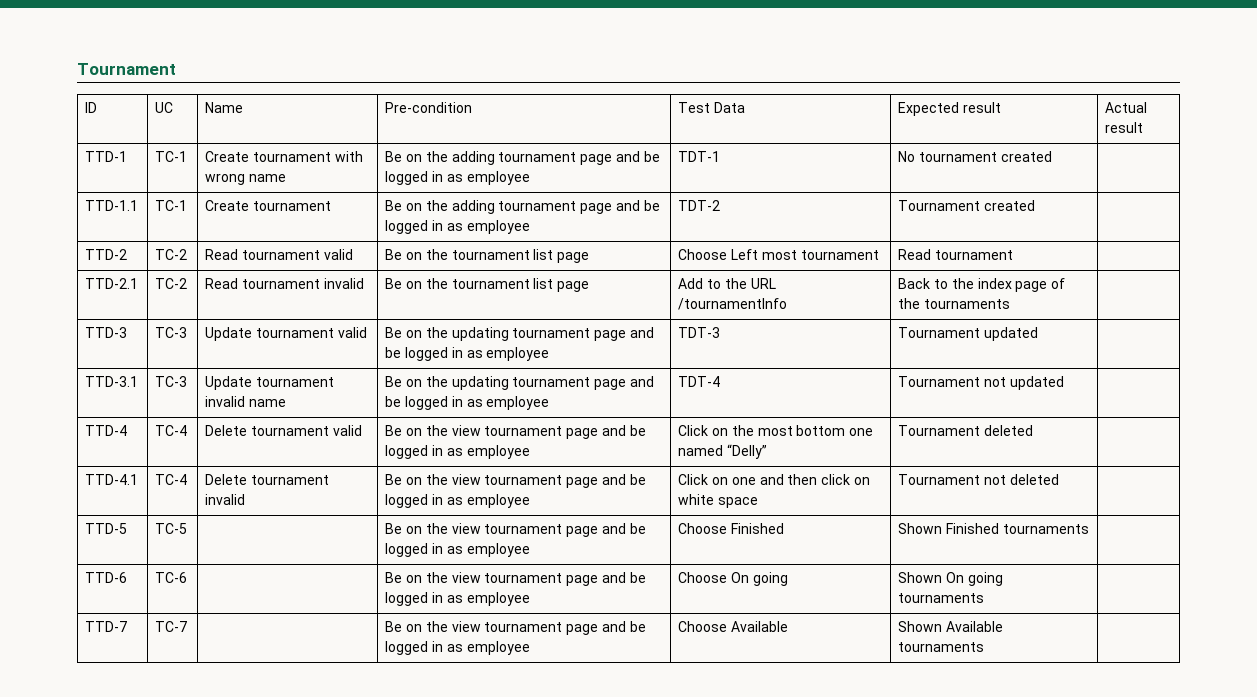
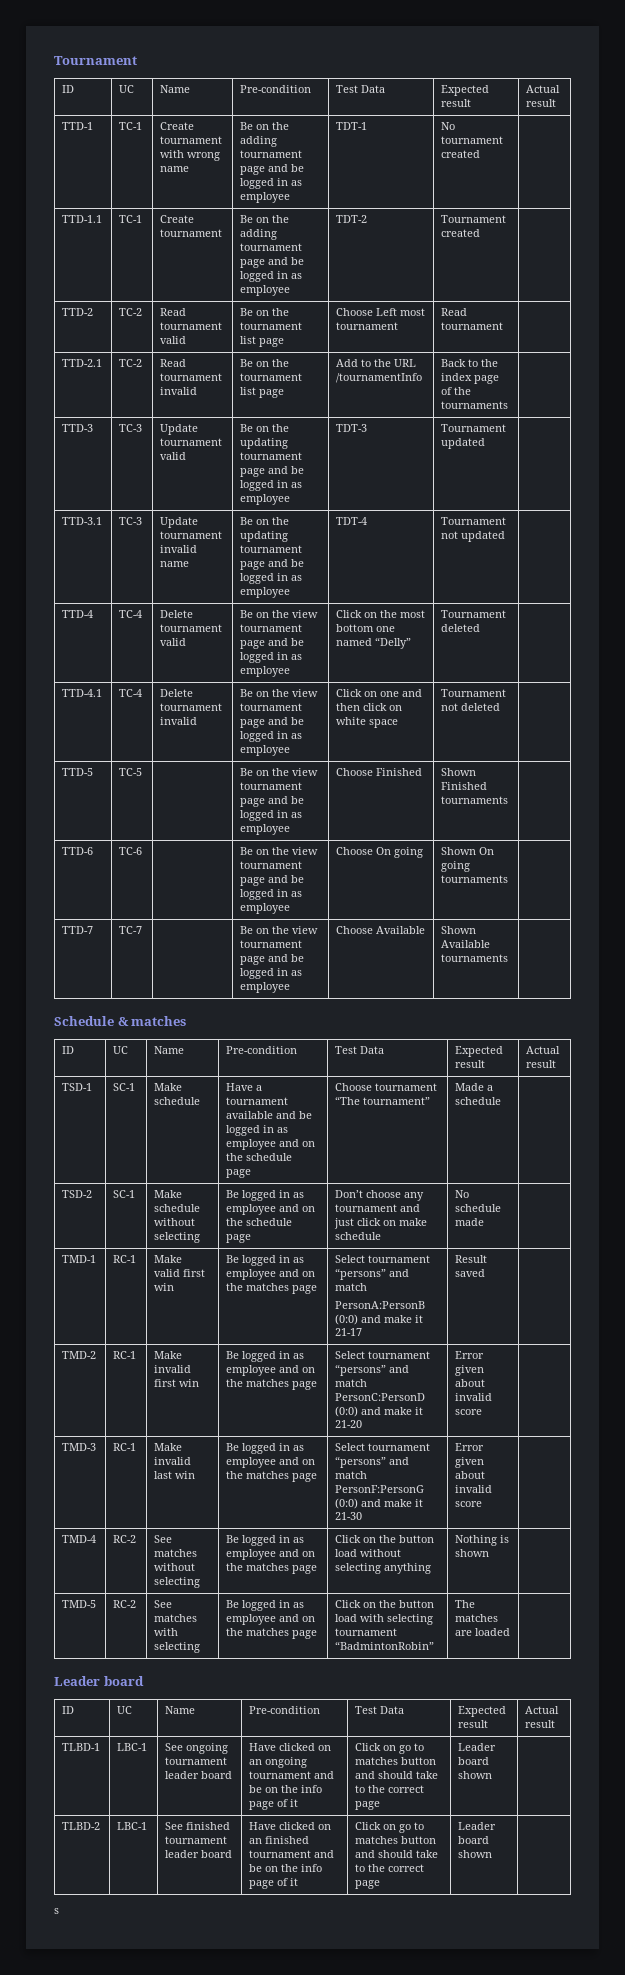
(985, 647) none -> [54,1016,187,1026] [62,1046,75,1054] [113,1046,129,1054] [154,1046,185,1054] [226,1046,298,1054] [335,1046,385,1054] [455,1046,504,1057] [455,1060,486,1068] [526,1046,561,1054] [526,1060,557,1068] [62,1083,93,1091] [113,1083,136,1091] [154,1083,183,1091] [154,1097,201,1105] [226,1083,263,1091] [226,1097,289,1105] [226,1111,313,1119] [226,1125,289,1136] [226,1139,316,1150] [226,1153,293,1161] [226,1169,252,1178] [335,1083,438,1091] [335,1096,431,1105] [455,1083,494,1091] [455,1097,502,1105] [62,1190,93,1198] [113,1190,136,1198] [154,1190,183,1198] [154,1204,201,1212] [154,1218,196,1226] [154,1232,201,1243] [226,1190,305,1201] [226,1204,316,1215] [226,1218,293,1226] [226,1234,252,1243] [335,1190,425,1201] [335,1204,421,1212] [334,1218,428,1229] [335,1232,382,1240] [455,1190,470,1198] [455,1204,502,1212] [455,1218,485,1226] [62,1255,97,1263] [113,1255,137,1263] [154,1255,183,1263] [154,1269,206,1277] [154,1283,175,1291] [226,1255,305,1266] [226,1269,316,1280] [226,1283,318,1294] [335,1255,431,1263] [335,1268,410,1280] [335,1283,368,1291] [335,1301,426,1309] [335,1314,424,1325] [335,1328,363,1336] [455,1255,488,1263] [455,1269,486,1277] [62,1351,97,1359] [113,1351,137,1359] [154,1351,183,1359] [154,1365,192,1373] [154,1379,200,1387] [226,1351,305,1362] [226,1365,316,1376] [226,1379,318,1390] [335,1351,431,1359] [335,1364,410,1376] [335,1379,368,1387] [335,1393,426,1401] [335,1406,424,1417] [335,1420,363,1428] [455,1351,485,1359] [455,1365,485,1376] [455,1379,486,1387] [455,1393,493,1401] [455,1409,483,1415] [62,1443,97,1451] [113,1443,137,1451] [154,1443,183,1451] [154,1457,192,1465] [154,1471,196,1479] [226,1443,305,1454] [226,1457,316,1468] [226,1471,318,1482] [335,1443,431,1451] [335,1456,410,1468] [335,1471,368,1479] [335,1485,425,1493] [335,1498,424,1509] [335,1512,363,1520] [455,1443,485,1451] [455,1457,485,1468] [455,1471,486,1479] [455,1485,493,1493] [455,1501,483,1507] [62,1535,97,1543] [113,1535,137,1543] [154,1535,173,1543] [154,1549,198,1557] [154,1563,196,1571] [154,1577,201,1588] [226,1535,305,1546] [226,1549,316,1560] [226,1563,318,1574] [335,1535,435,1543] [335,1549,402,1557] [335,1563,432,1574] [455,1535,510,1546] [455,1549,490,1557] [62,1600,97,1608] [113,1600,137,1608] [154,1600,173,1608] [154,1614,198,1622] [154,1628,179,1636] [154,1642,201,1653] [226,1600,305,1611] [226,1614,316,1625] [226,1628,318,1639] [335,1600,435,1608] [335,1614,434,1625] [335,1628,398,1636] [335,1641,435,1650] [455,1600,476,1608] [455,1614,499,1622] [455,1628,511,1636] [54,1676,144,1686] [62,1706,75,1714] [117,1706,133,1714] [165,1706,196,1714] [249,1706,321,1714] [355,1706,405,1714] [458,1706,507,1717] [458,1720,489,1728] [525,1706,560,1714] [525,1720,556,1728] [62,1743,101,1751] [117,1743,148,1751] [165,1743,229,1754] [165,1757,228,1765] [165,1771,233,1779] [249,1743,332,1751] [249,1757,308,1768] [249,1771,335,1779] [249,1785,323,1793] [249,1799,299,1810] [355,1743,425,1754] [355,1757,437,1765] [355,1771,439,1779] [355,1785,425,1793] [355,1801,381,1810] [458,1743,497,1751] [458,1757,490,1765] [458,1771,493,1779] [62,1822,101,1830] [117,1822,148,1830] [165,1822,231,1830] [165,1836,228,1844] [165,1850,233,1858] [249,1822,332,1830] [249,1836,310,1844] [249,1850,335,1858] [249,1864,323,1872] [249,1878,299,1889] [355,1822,425,1833] [355,1836,437,1844] [355,1850,439,1858] [355,1864,425,1872] [355,1880,381,1889] [458,1822,497,1830] [458,1836,490,1844] [458,1850,493,1858] [54,1908,59,1914] // Schedule & matches // ID | UC | Name | Pre-condition | Test Data | Expected result | Actual result // TSD-1 | SC-1 | Make schedule | Have a tournament available and be logged in as employee and on the schedule page | Choose tournament “The tournament” | Made a schedule | // TSD-2 | SC-1 | Make schedule without selecting | Be logged in as employee and on the schedule page | Don’t choose any tournament and just click on make schedule | No schedule made | // TMD-1 | RC-1 | Make valid first win | Be logged in as employee and on the matches page | Select tournament “persons” and match // PersonA:PersonB (0:0) and make it 21-17 | Result saved | // TMD-2 | RC-1 | Make invalid first win | Be logged in as employee and on the matches page | Select tournament “persons” and match PersonC:PersonD (0:0) and make it 21-20 | Error given about invalid score | // TMD-3 | RC-1 | Make invalid last win | Be logged in as employee and on the matches page | Select tournament “persons” and match PersonF:PersonG (0:0) and make it 21-30 | Error given about invalid score | // TMD-4 | RC-2 | See matches without selecting | Be logged in as employee and on the matches page | Click on the button load without selecting anything | Nothing is shown | // TMD-5 | RC-2 | See matches with selecting | Be logged in as employee and on the matches page | Click on the button load with selecting tournament “BadmintonRobin” | The matches are loaded | // Leader board // ID | UC | Name | Pre-condition | Test Data | Expected result | Actual result // TLBD-1 | LBC-1 | See ongoing tournament leader board | Have clicked on an ongoing tournament and be on the info page of it | Click on go to matches button and should take to the correct page | Leader board shown | // TLBD-2 | LBC-1 | See finished tournament leader board | Have clicked on an finished tournament and be on the info page of it | Click on go to matches button and should take to the correct page | Leader board shown | // s

